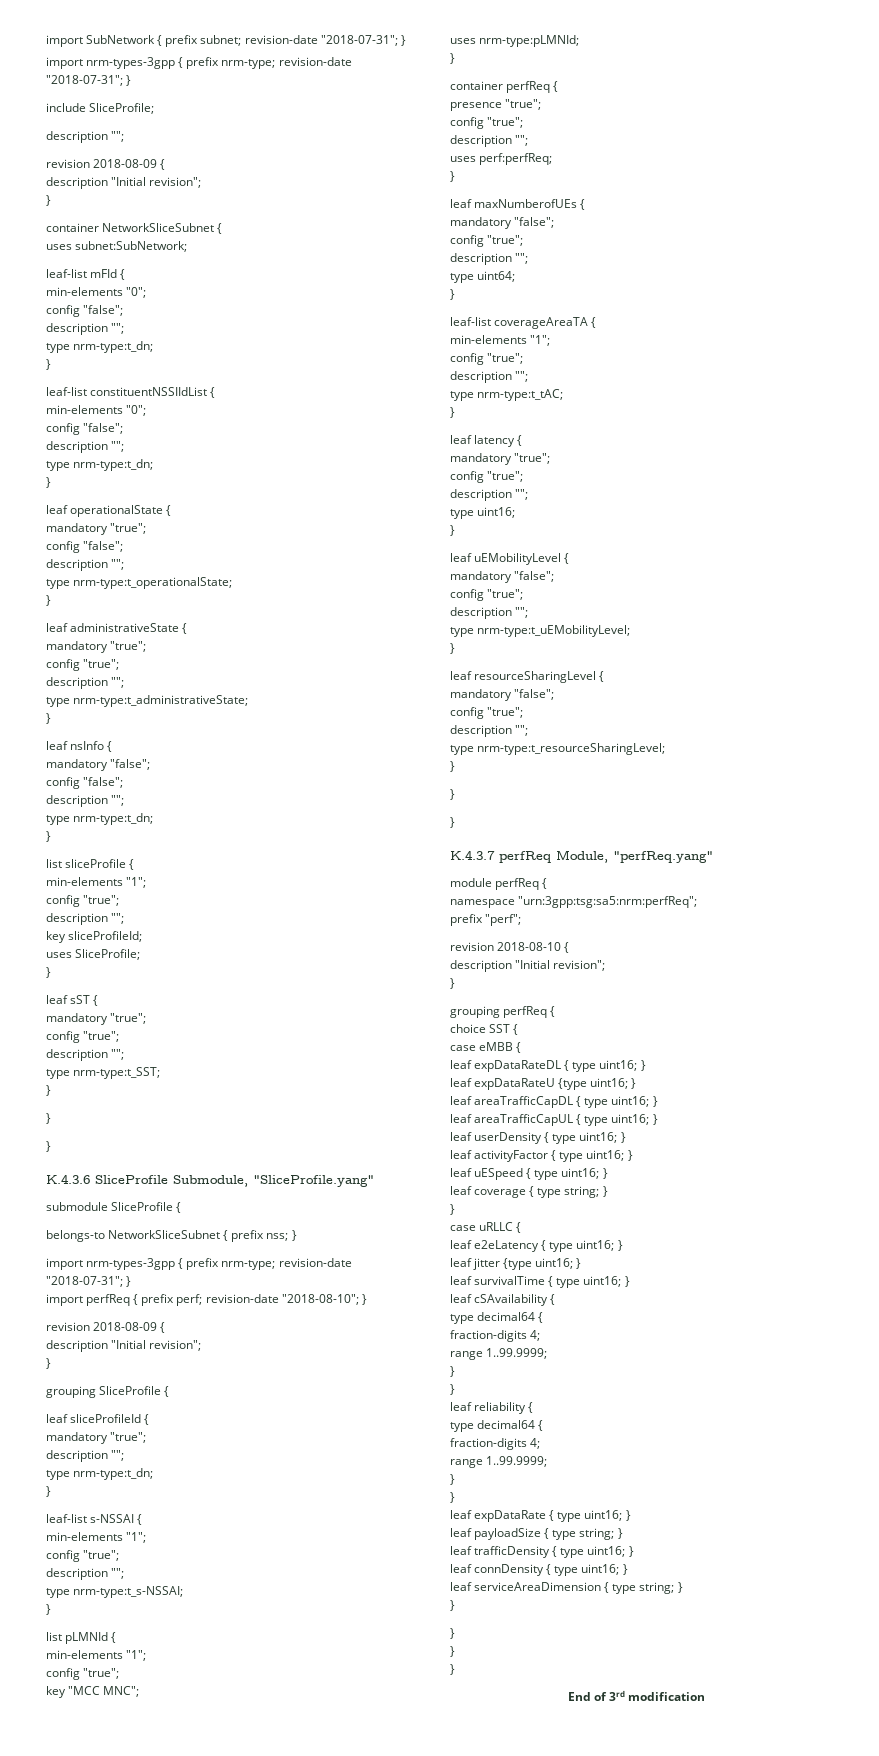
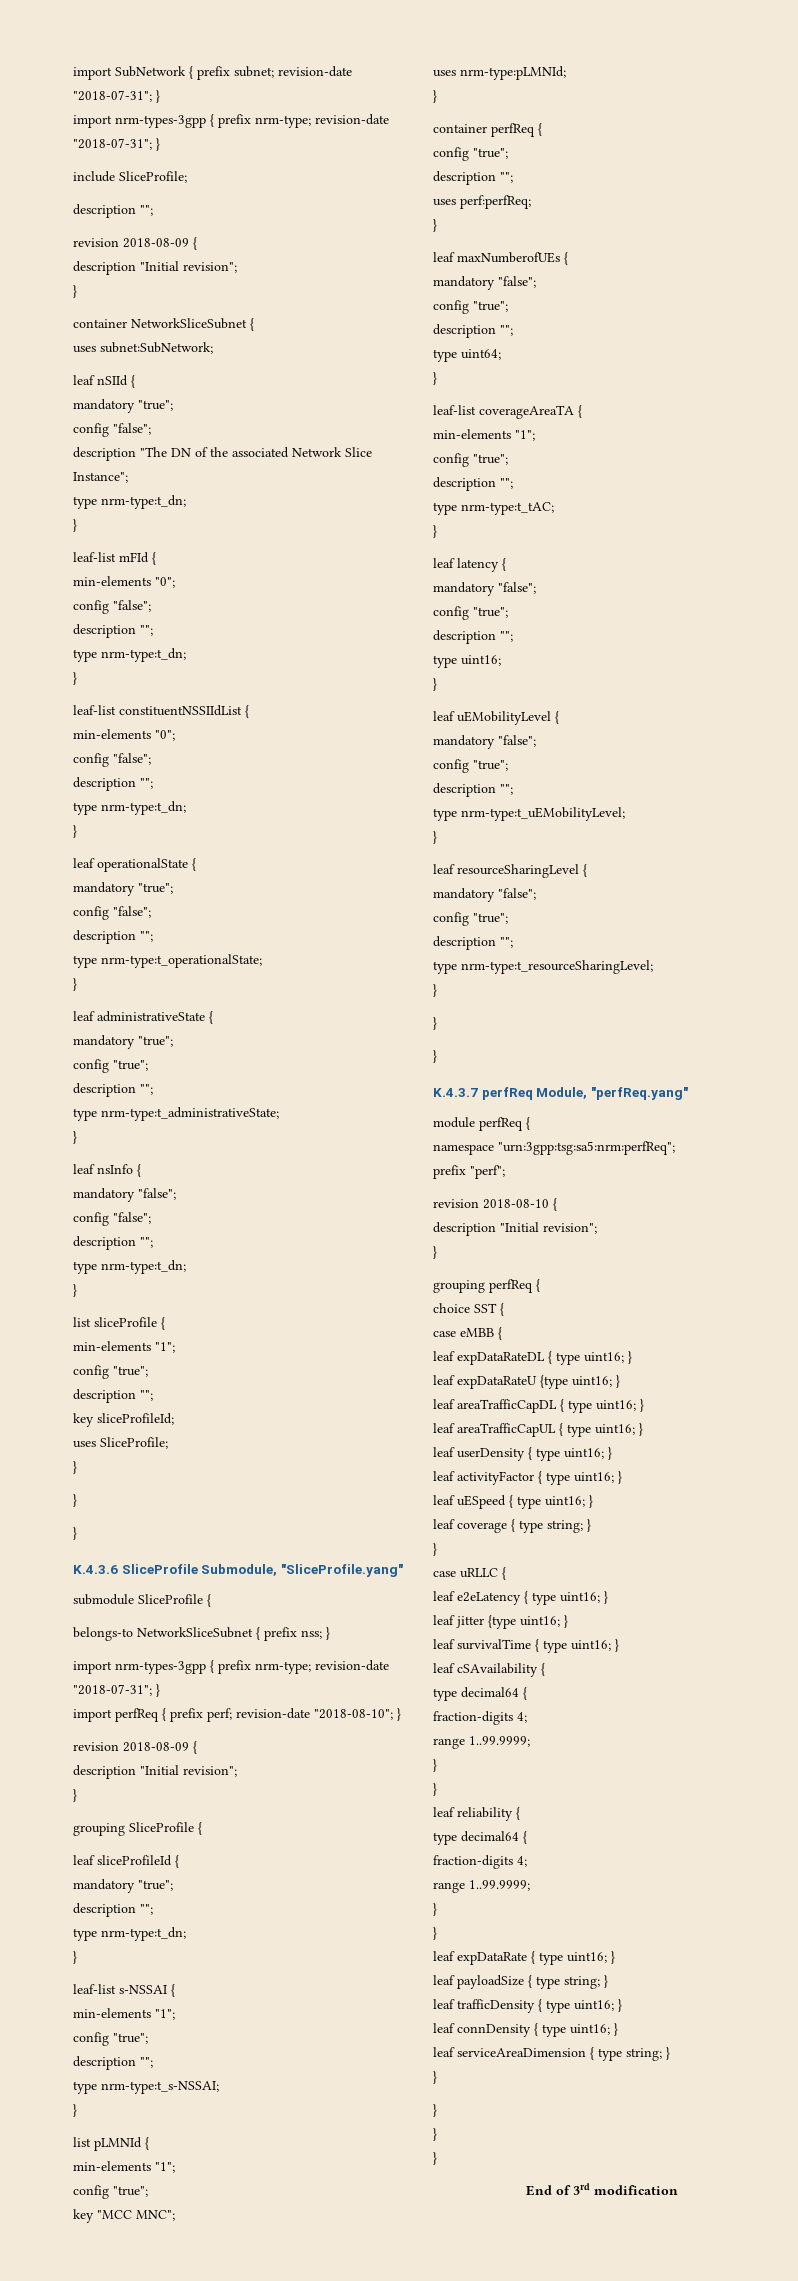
(188, 246) none -> [73,375,135,388] [73,399,173,413] [73,423,151,437] [73,447,372,461] [73,472,128,483] [73,495,186,509] [73,519,77,532] // leaf nSIId { // mandatory "true"; // config "false"; // description "The DN of the associated Network Slice Instance"; // type nrm-type:t_dn; // }
[46,995,99,1006] [46,1013,147,1025] [46,1031,120,1043] [46,1049,125,1061] [46,1067,161,1079] [46,1085,51,1096] // leaf sST { // mandatory "true"; // config "true"; // description ""; // type nrm-type:t_SST; // } -> (77, 1467) none
[450,99,542,111] // presence "true"; -> (542, 129) none
[514,453,551,464] "true"; -> [498,582,536,594] "false";

